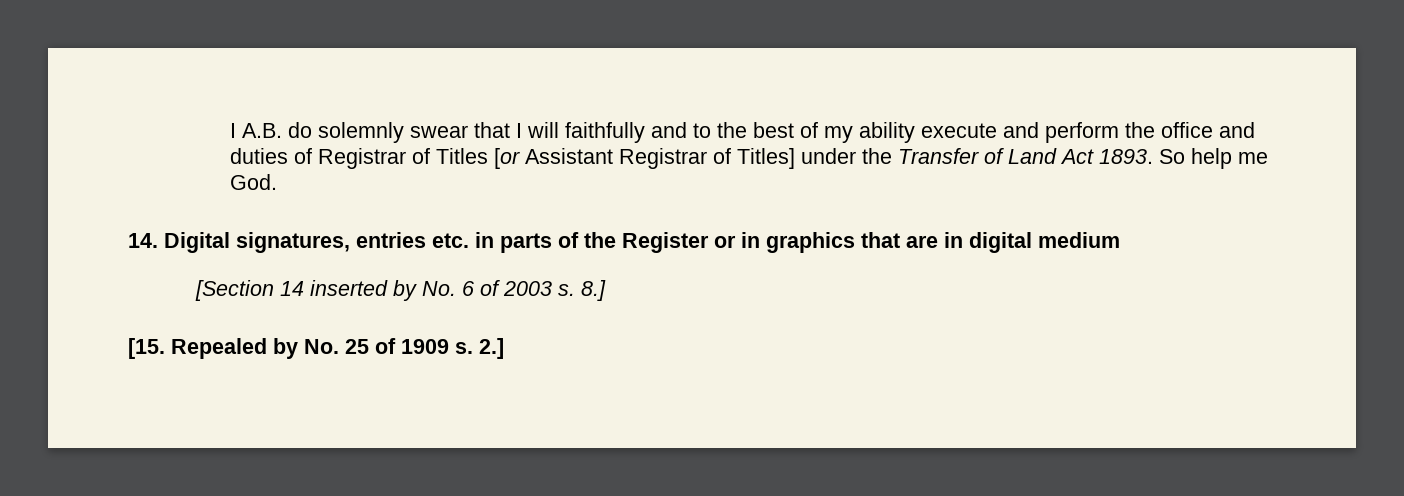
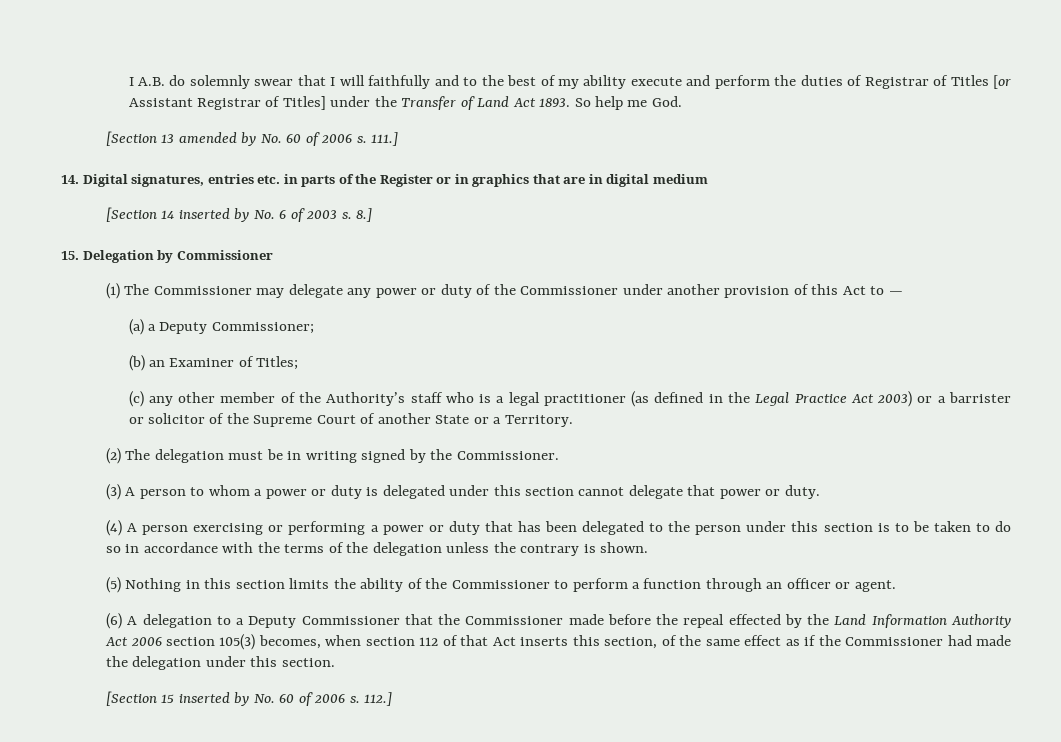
[1160,122,1255,138] office and -> (797, 80) none
(277, 182) none -> [106,131,399,146] // [Section 13 amended by No. 60 of 2006 s. 111.]
[128,338,504,359] [15. Repealed by No. 25 of 1909 s. 2.] -> [61,250,273,263] [106,283,903,299] [128,319,314,335] [128,355,299,371] [128,391,1012,407] [128,413,573,427] [106,448,559,464] [106,484,820,500] [106,520,1011,536] [106,542,648,556] [106,577,896,593] [106,613,1012,629] [105,634,1012,650] [106,656,335,670] [106,691,393,706] 15. Delegation by Commissioner // (1) The Commissioner may delegate any power or duty of the Commissioner under another provision of this Act to — // (a) a Deputy Commissioner; // (b) an Examiner of Titles; // (c) any other member of the Authority’s staff who is a legal practitioner (as defined in the Legal Practice Act 2003) or a barrister or solicitor of the Supreme Court of another State or a Territory. // (2) The delegation must be in writing signed by the Commissioner. // (3) A person to whom a power or duty is delegated under this section cannot delegate that power or duty. // (4) A person exercising or performing a power or duty that has been delegated to the person under this section is to be taken to do so in accordance with the terms of the delegation unless the contrary is shown. // (5) Nothing in this section limits the ability of the Commissioner to perform a function through an officer or agent. // (6) A delegation to a Deputy Commissioner that the Commissioner made before the repeal effected by the Land Information Authority Act 2006 section 105(3) becomes, when section 112 of that Act inserts this section, of the same effect as if the Commissioner had made the delegation under this section. // [Section 15 inserted by No. 60 of 2006 s. 112.]

